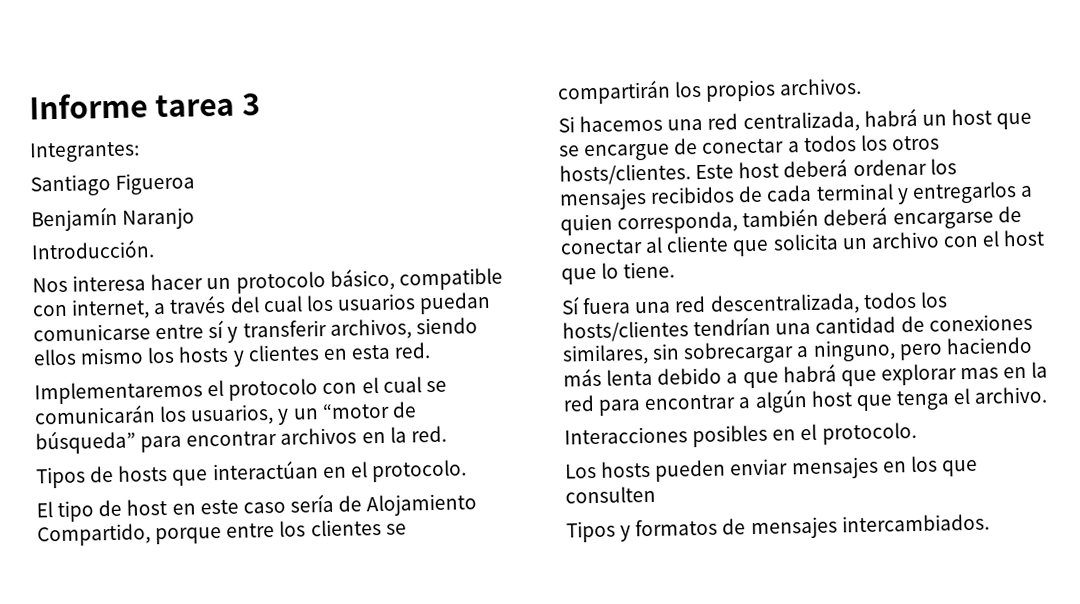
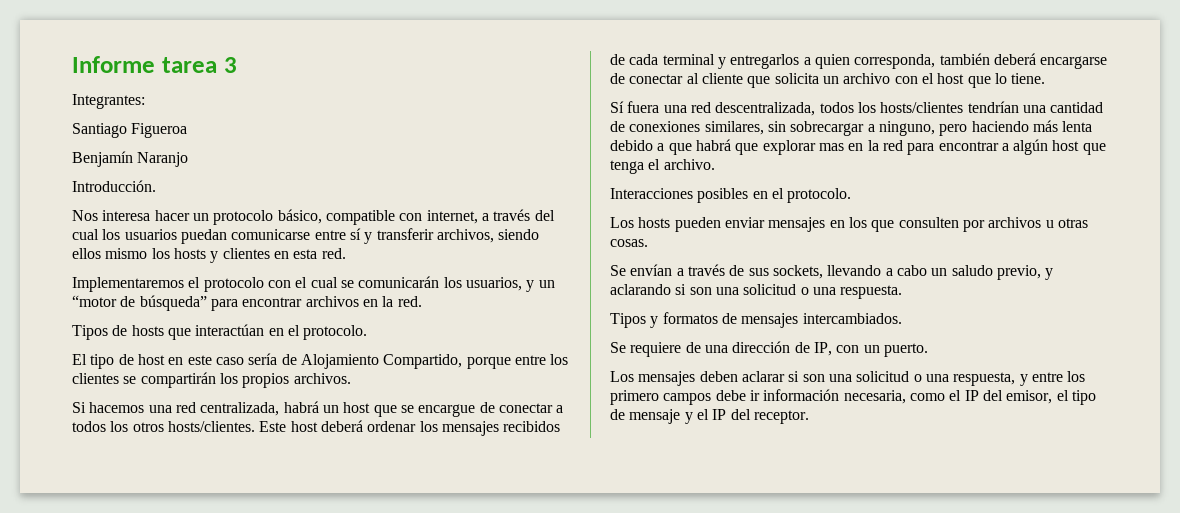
(656, 494) none -> [962,217,1088,232] [610,239,648,247] [610,264,1054,280] [610,284,903,299] por archivos u otras cosas. // Se envían a través de sus sockets, llevando a cabo un saludo previo, y aclarando si son una solicitud o una respuesta.
(990, 523) none -> [610,341,928,357] [610,371,1086,386] [610,389,1096,405] [610,409,809,424] // Se requiere de una dirección de IP, con un puerto. // Los mensajes deben aclarar si son una solicitud o una respuesta, y entre los primero campos debe ir información necesaria, como el IP del emisor, el tipo de mensaje y el IP del receptor.

